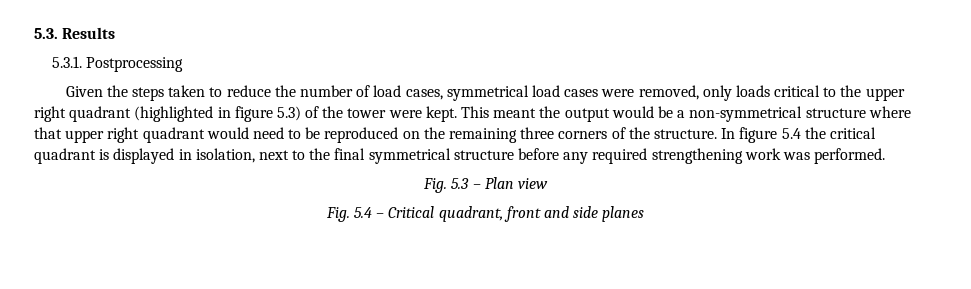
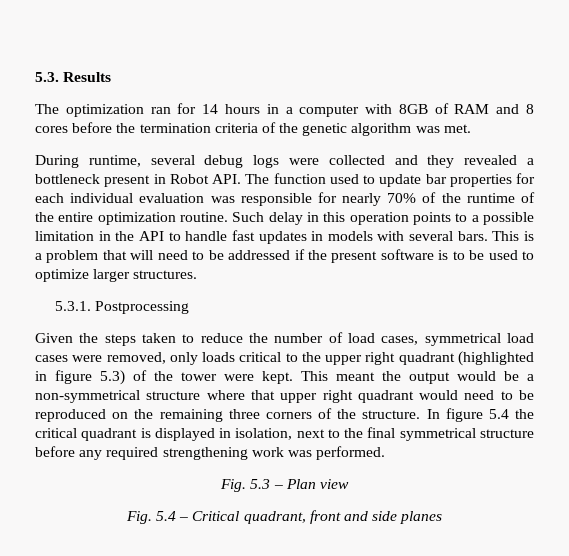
(116, 33) none -> [35,103,534,117] [35,122,471,136] [35,155,534,168] [35,173,535,187] [35,192,535,206] [35,212,534,225] [35,230,535,244] [35,249,534,263] [35,269,198,282] // The optimization ran for 14 hours in a computer with 8GB of RAM and 8 cores before the termination criteria of the genetic algorithm was met. // During runtime, several debug logs were collected and they revealed a bottleneck present in Robot API. The function used to update bar properties for each individual evaluation was responsible for nearly 70% of the runtime of the entire optimization routine. Such delay in this operation points to a possible limitation in the API to handle fast updates in models with several bars. This is a problem that will need to be addressed if the present software is to be used to optimize larger structures.

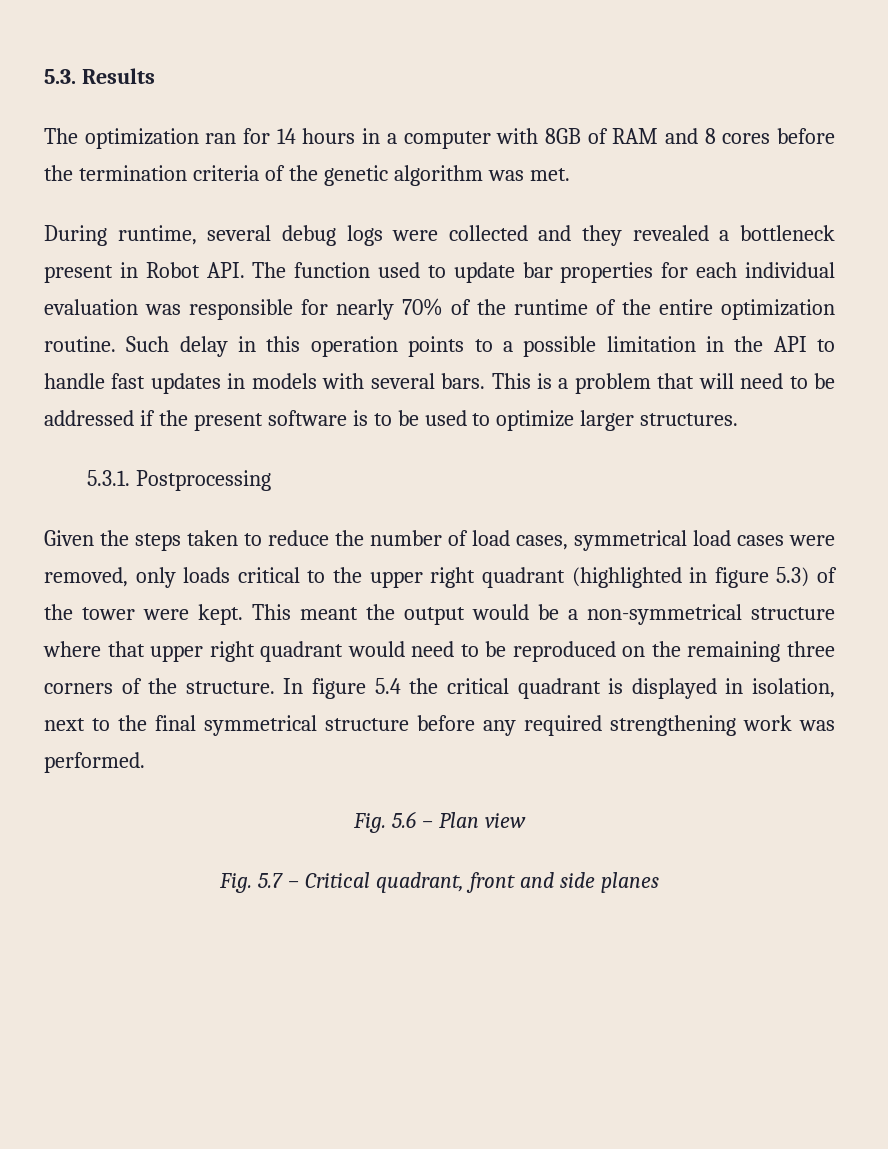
[250,479,271,489] 5.3 -> [392,811,417,828] 5.6
[155,511,176,521] 5.4 -> [258,873,284,888] 5.7

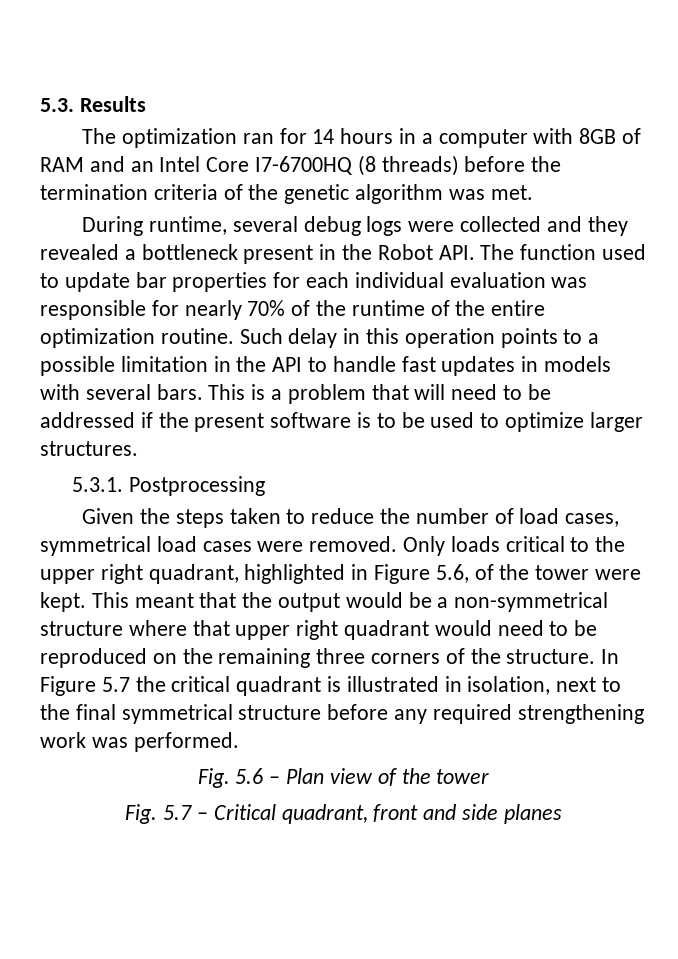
[704,128,771,144] 8 cores -> [130,155,459,176] an Intel Core I7-6700HQ (8 threads)
(138, 270) none -> [342,244,373,260] the
[44,567,176,588] removed, only -> [309,536,446,556] removed. Only
[481,567,810,588] quadrant (highlighted in figure 5.3) -> [148,564,469,584] quadrant, highlighted in Figure 5.6,
(358, 613) none -> [199,592,237,608] that
[312,678,401,699] figure 5.4 -> [40,676,130,696] Figure 5.7
[631,678,717,699] displayed -> [346,676,439,692] illustrated
(526, 820) none -> [377,768,490,786] of the tower

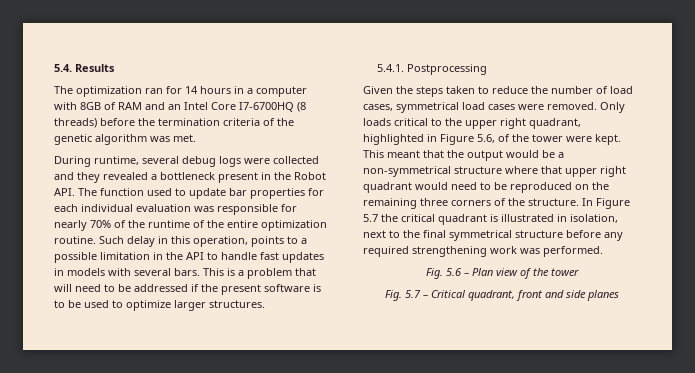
[40,98,74,112] 5.3. -> [54,64,72,72] 5.4.
[404,328,495,348] operation -> [193,236,248,247] operation,
[72,477,124,492] 5.3.1. -> [376,64,404,72] 5.4.1.

